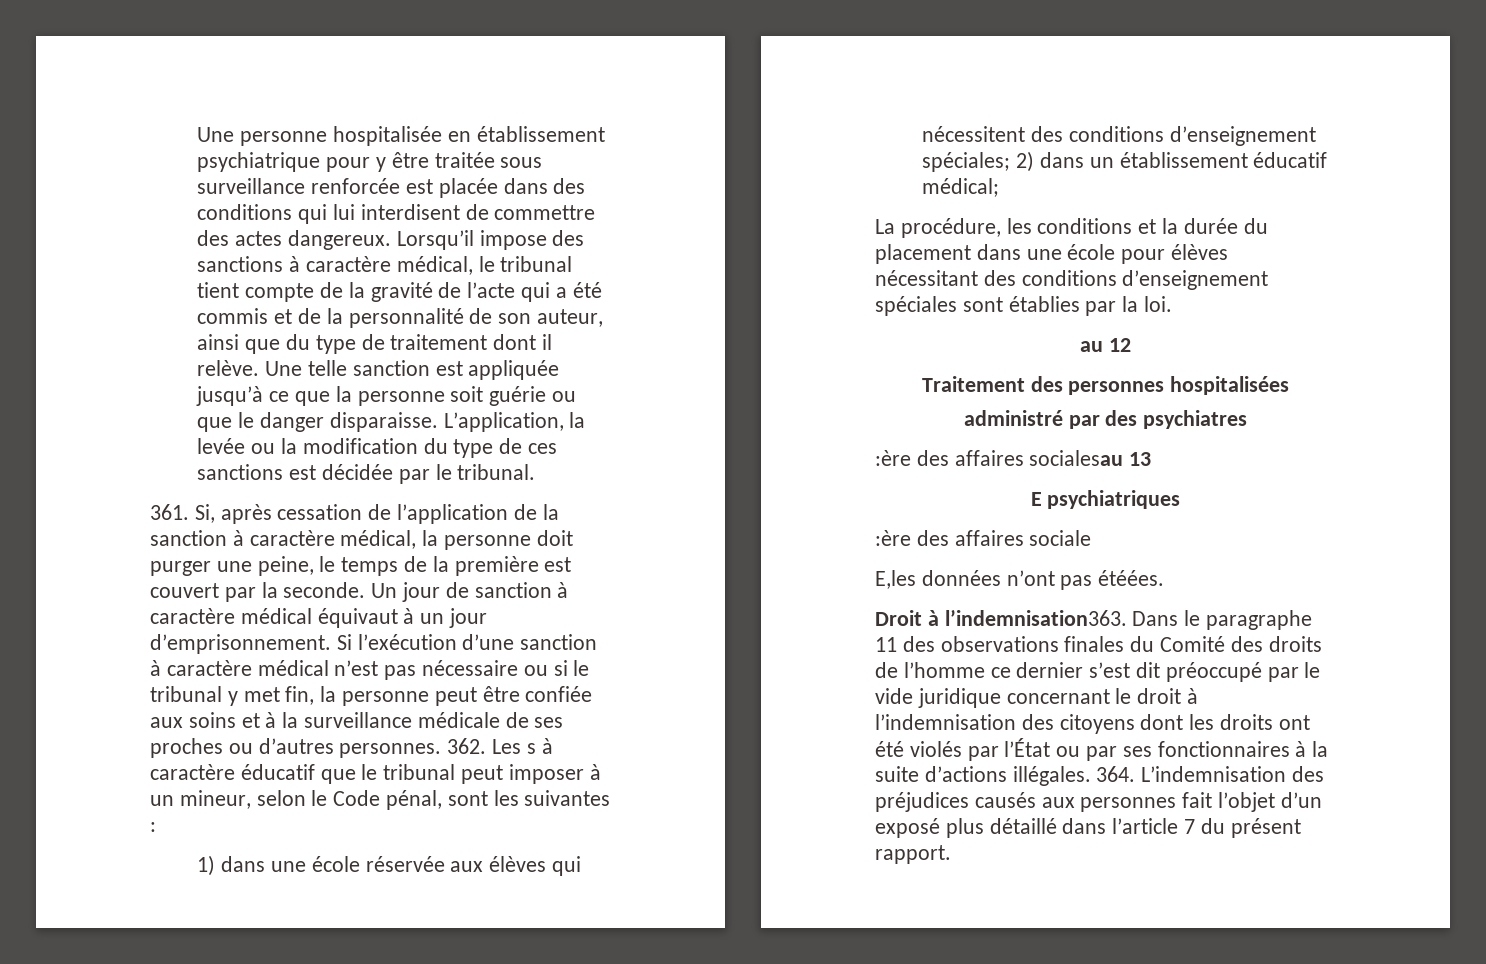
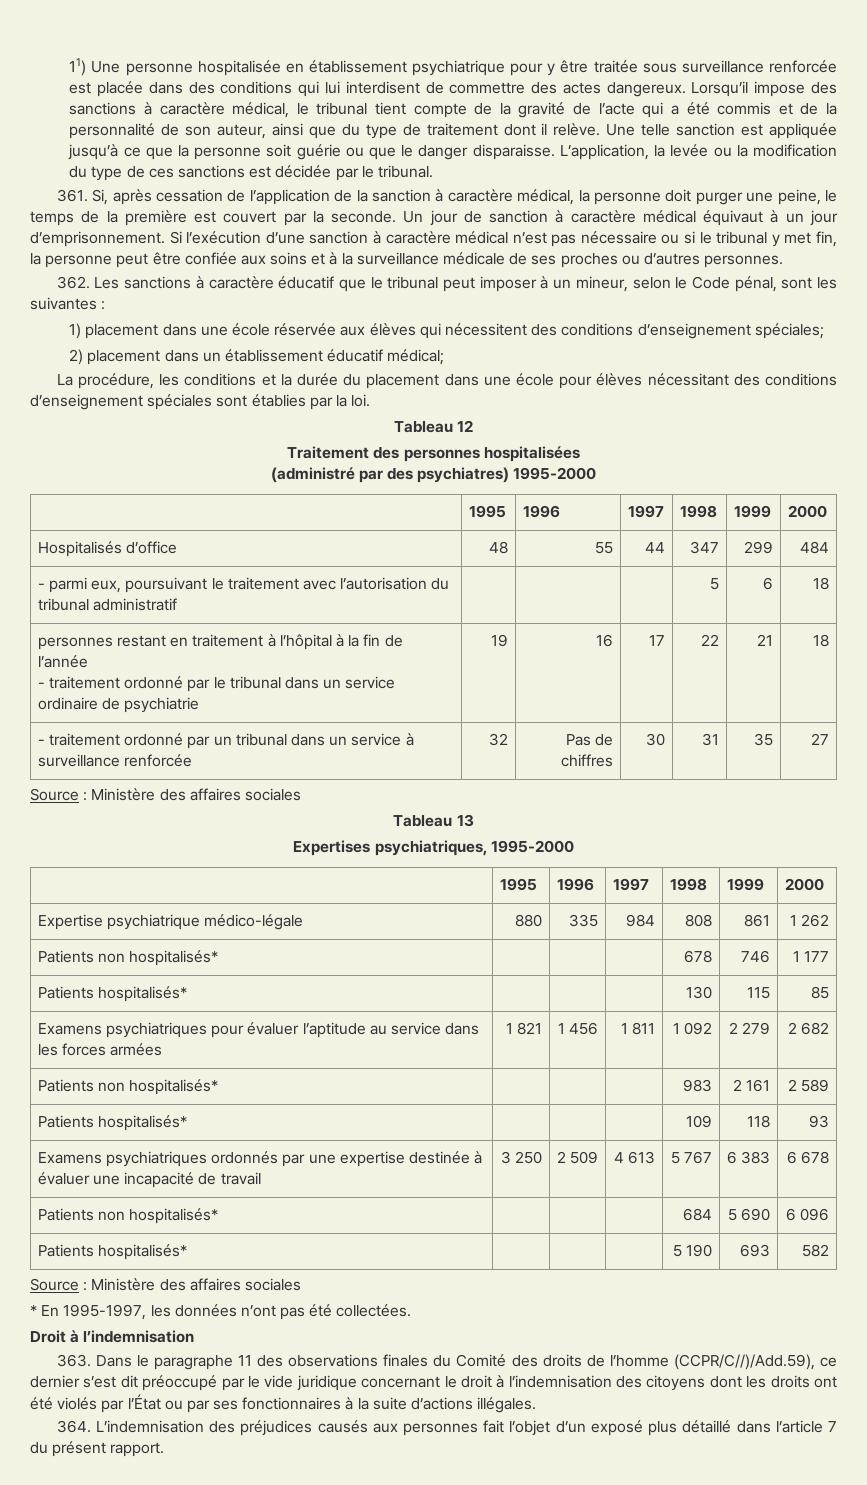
(197, 134) none -> [69,58,87,76] 11)
(442, 750) none -> (784, 261) //
[526,743,536,754] s -> [124,276,192,289] sanctions
(216, 865) none -> [85,324,159,339] placement
[1016,151,1035,172] 2) -> [69,349,161,365] // 2) placement
[1080,341,1104,352] au -> [393,421,453,433] Tableau
[963,410,1063,426] administré -> [270,467,355,483] (administré
[1143,410,1248,429] [875,450,1152,466] [1030,490,1181,509] [875,530,1092,546] [875,570,916,589] psychiatres // :ère des affaires socialesau 13 // E psychiatriques // :ère des affaires sociale // E,les -> [417,467,597,483] [468,505,506,518] [522,505,560,518] [627,505,664,518] [679,505,717,518] [733,505,771,518] [787,505,827,518] [37,541,178,557] [489,541,509,554] [595,542,614,554] [645,542,666,553] [690,541,720,554] [744,541,774,554] [800,541,830,554] [37,577,450,593] [37,598,178,611] [710,578,720,590] [763,577,774,590] [813,577,830,590] [37,634,403,650] [37,655,88,668] [37,676,396,692] [37,697,200,713] [491,634,509,647] [596,634,614,647] [649,635,666,646] [701,634,720,646] [757,634,774,646] [813,634,830,647] [37,733,414,749] [37,754,193,767] [489,733,509,746] [565,734,614,746] [561,754,614,767] [646,733,666,746] [702,733,720,746] [754,733,774,746] [811,733,830,745] [30,788,301,801] [393,814,474,827] [293,840,574,856] [499,878,537,891] [556,878,594,891] [612,878,649,891] [669,878,707,891] [726,878,764,891] [784,878,824,891] [37,914,304,930] [515,914,543,927] [569,914,599,927] [626,914,656,927] [685,914,713,927] [744,914,771,927] [789,914,830,927] [37,950,219,966] [684,950,713,963] [741,950,771,963] [792,951,830,962] [37,986,188,1002] [686,986,713,999] [747,987,771,999] [811,986,830,999] [37,1022,480,1038] [37,1043,163,1056] [505,1022,543,1035] [557,1022,599,1035] [620,1022,656,1035] [672,1022,713,1035] [728,1022,771,1035] [787,1022,830,1035] [37,1079,219,1095] [683,1079,713,1092] [732,1079,771,1092] [787,1079,830,1092] [37,1115,188,1131] [686,1115,713,1128] [747,1115,771,1128] [809,1115,830,1128] [37,1151,483,1167] [37,1172,261,1188] [500,1151,543,1164] [556,1151,599,1164] [613,1151,656,1164] [670,1151,713,1164] [726,1151,771,1164] [786,1151,830,1164] [37,1208,219,1224] [683,1208,713,1221] [727,1208,771,1221] [785,1208,830,1221] [37,1244,188,1260] [672,1244,713,1257] [740,1244,771,1257] [802,1244,830,1257] [30,1278,301,1291] [30,1304,171,1320] psychiatres) 1995-2000 // | 1995 | 1996 | 1997 | 1998 | 1999 | 2000 // Hospitalisés d’office | 48 | 55 | 44 | 347 | 299 | 484 // - parmi eux, poursuivant le traitement avec l’autorisation du tribunal administratif | | | | 5 | 6 | 18 // personnes restant en traitement à l’hôpital à la fin de l’année // - traitement ordonné par le tribunal dans un service ordinaire de psychiatrie | 19 | 16 | 17 | 22 | 21 | 18 // - traitement ordonné par un tribunal dans un service à surveillance renforcée | 32 | Pas de chiffres | 30 | 31 | 35 | 27 // Source : Ministère des affaires sociales // Tableau 13 // Expertises psychiatriques, 1995-2000 // | 1995 | 1996 | 1997 | 1998 | 1999 | 2000 // Expertise psychiatrique médico-légale | 880 | 335 | 984 | 808 | 861 | 1 262 // Patients non hospitalisés* | | | | 678 | 746 | 1 177 // Patients hospitalisés* | | | | 130 | 115 | 85 // Examens psychiatriques pour évaluer l’aptitude au service dans les forces armées | 1 821 | 1 456 | 1 811 | 1 092 | 2 279 | 2 682 // Patients non hospitalisés* | | | | 983 | 2 161 | 2 589 // Patients hospitalisés* | | | | 109 | 118 | 93 // Examens psychiatriques ordonnés par une expertise destinée à évaluer une incapacité de travail | 3 250 | 2 509 | 4 613 | 5 767 | 6 383 | 6 678 // Patients non hospitalisés* | | | | 684 | 5 690 | 6 096 // Patients hospitalisés* | | | | 5 190 | 693 | 582 // Source : Ministère des affaires sociales // * En 1995-1997, les
[1098,570,1165,586] étéées. -> [309,1304,412,1317] été collectées.
[944,610,1127,626] l’indemnisation363. -> [83,1330,195,1343] [56,1354,91,1367] l’indemnisation // 363.
(985, 670) none -> [673,1354,815,1370] (CCPR/C//)/Add.59),
(1091, 776) none -> (537, 1405) //

